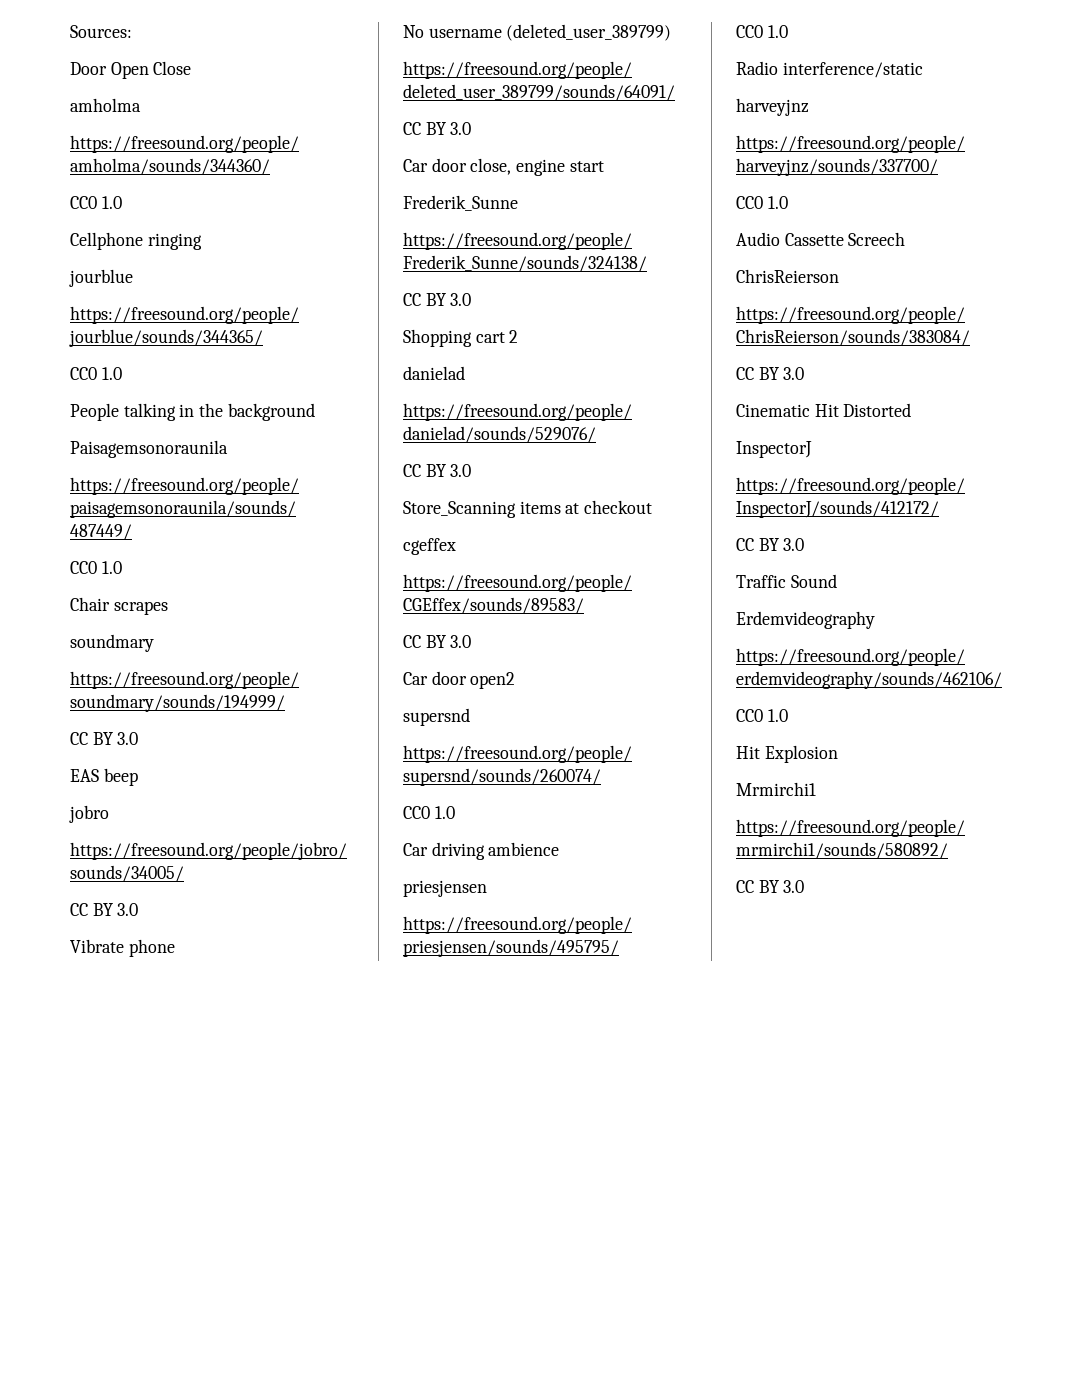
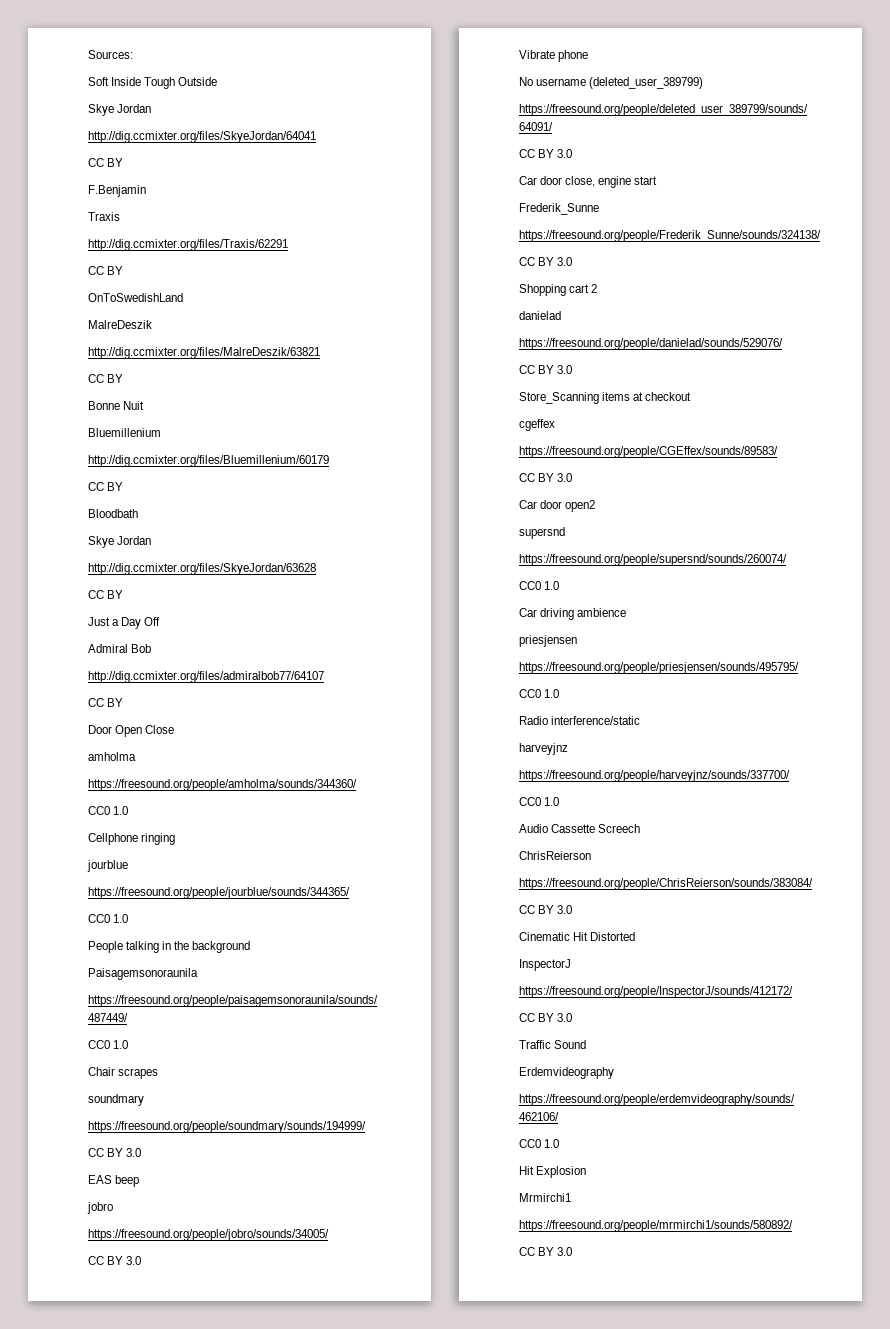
(132, 31) none -> [88,77,218,89] [88,104,152,116] [88,131,316,143] [88,158,124,167] [88,185,146,197] [88,212,120,221] [88,239,288,251] [88,266,124,275] [88,293,183,302] [88,320,152,329] [88,347,320,359] [88,374,124,383] [88,401,145,410] [88,428,161,437] [88,455,329,467] [88,482,124,491] [88,509,138,518] [88,536,152,548] [88,563,316,575] [88,590,124,599] [88,617,161,629] [88,644,152,653] [88,671,324,683] [88,698,124,707] // Soft Inside Tough Outside // Skye Jordan // http://dig.ccmixter.org/files/SkyeJordan/64041 // CC BY // F.Benjamin // Traxis // http://dig.ccmixter.org/files/Traxis/62291 // CC BY // OnToSwedishLand // MalreDeszik // http://dig.ccmixter.org/files/MalreDeszik/63821 // CC BY // Bonne Nuit // Bluemillenium // http://dig.ccmixter.org/files/Bluemillenium/60179 // CC BY // Bloodbath // Skye Jordan // http://dig.ccmixter.org/files/SkyeJordan/63628 // CC BY // Just a Day Off // Admiral Bob // http://dig.ccmixter.org/files/admiralbob77/64107 // CC BY

